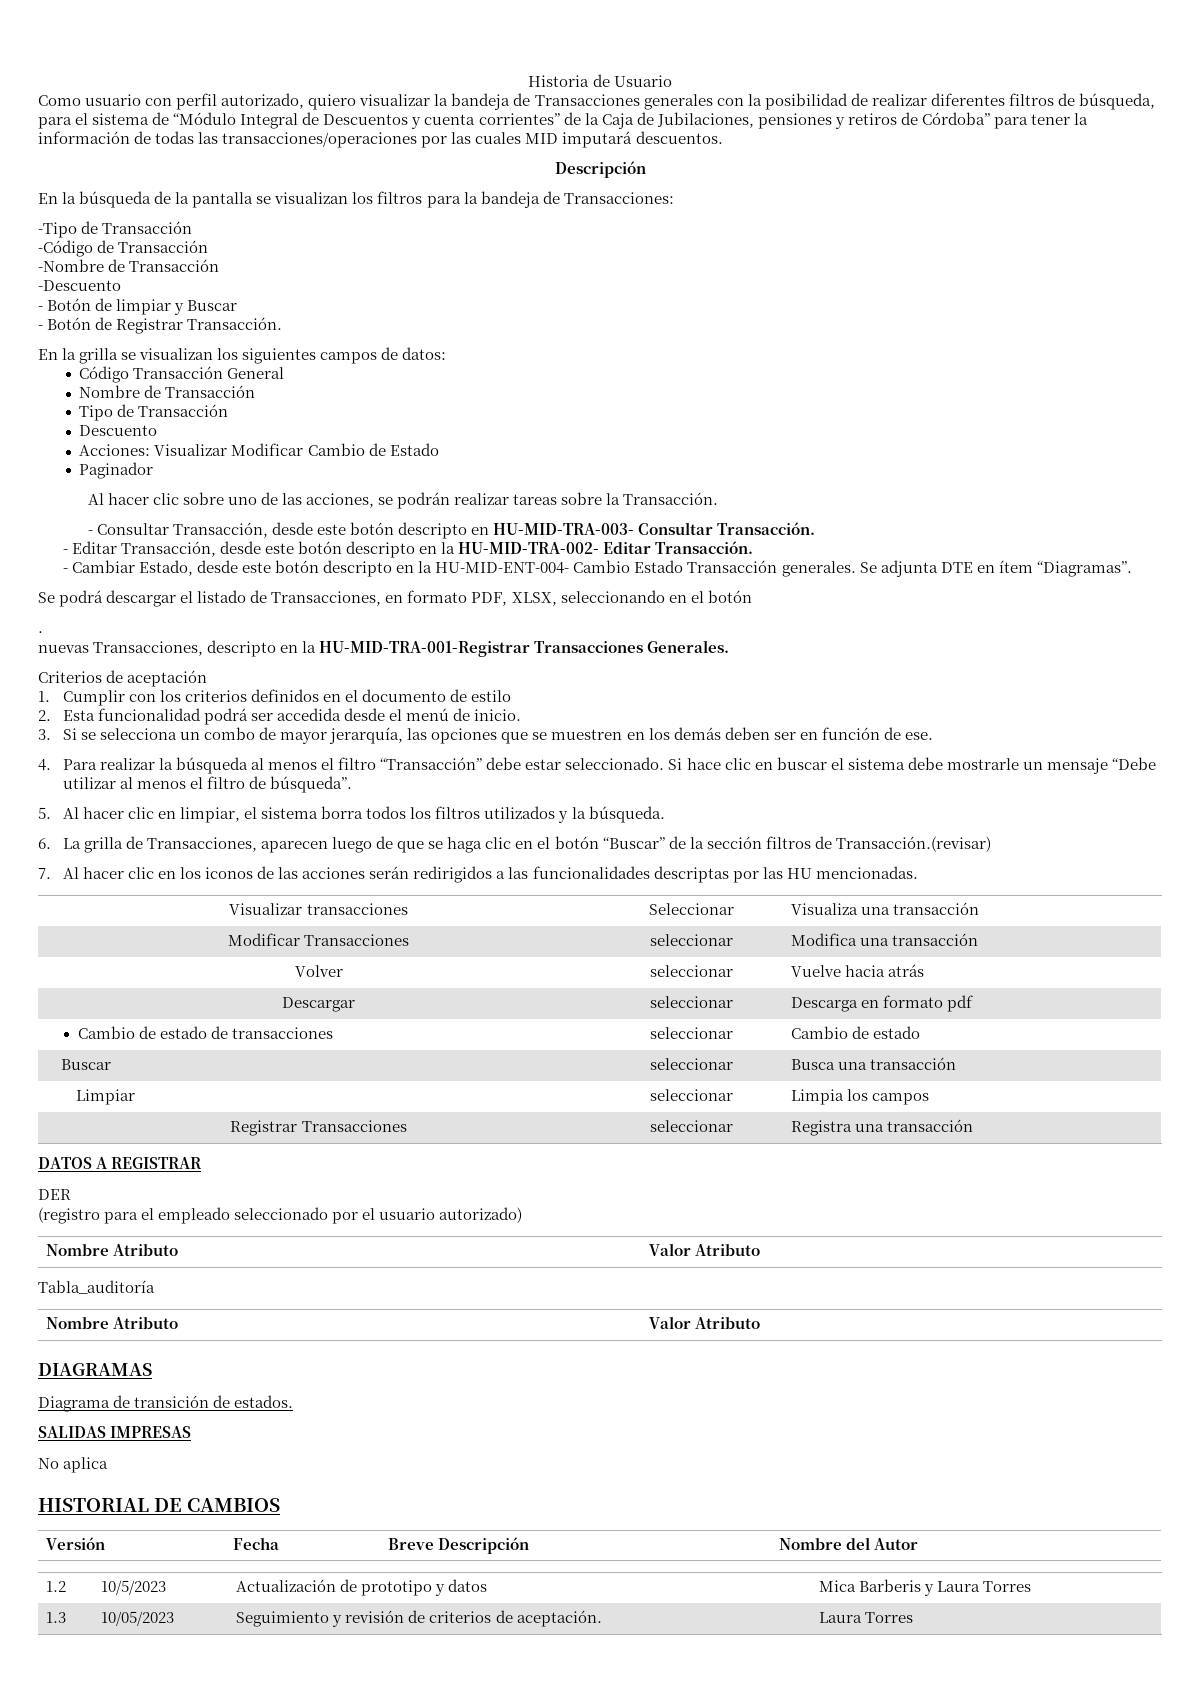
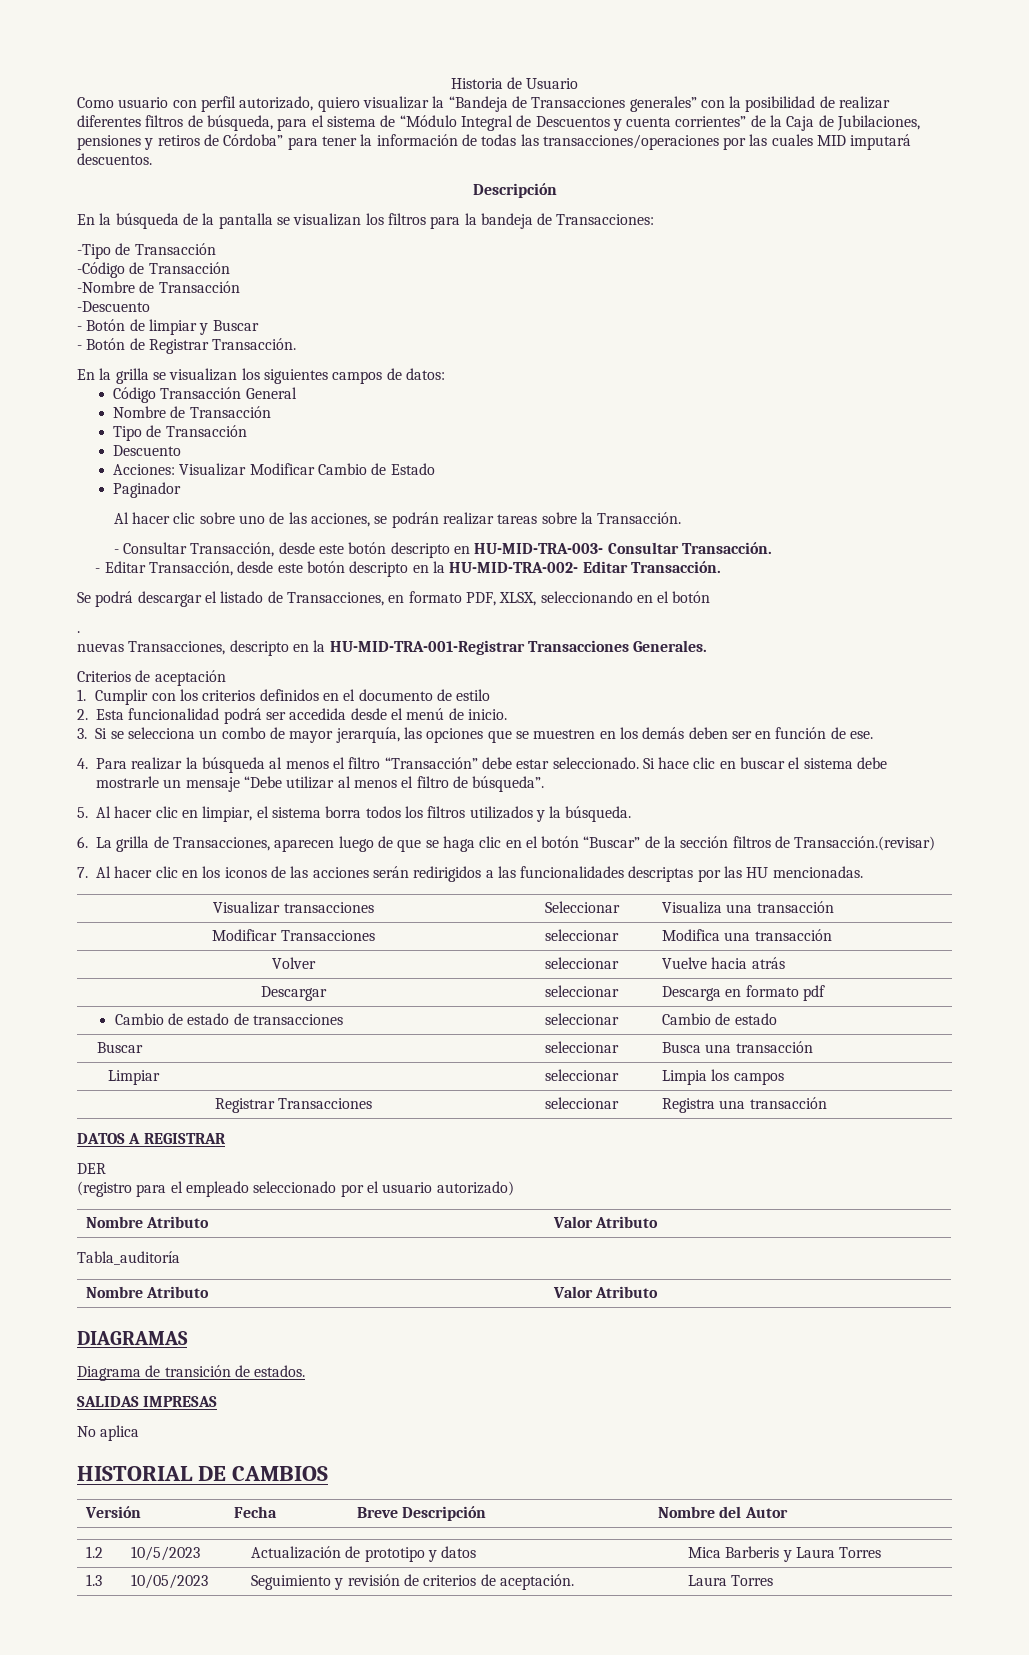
[451,93,511,110] bandeja -> [448,96,508,112] “Bandeja
[643,94,713,110] generales -> [629,96,697,112] generales”
[62,560,1132,577] // - Cambiar Estado, desde este botón descripto en la HU-MID-ENT-004- Cambio Estado Transacción generales. Se adjunta DTE en ítem “Diagramas”. -> (721, 567) none

